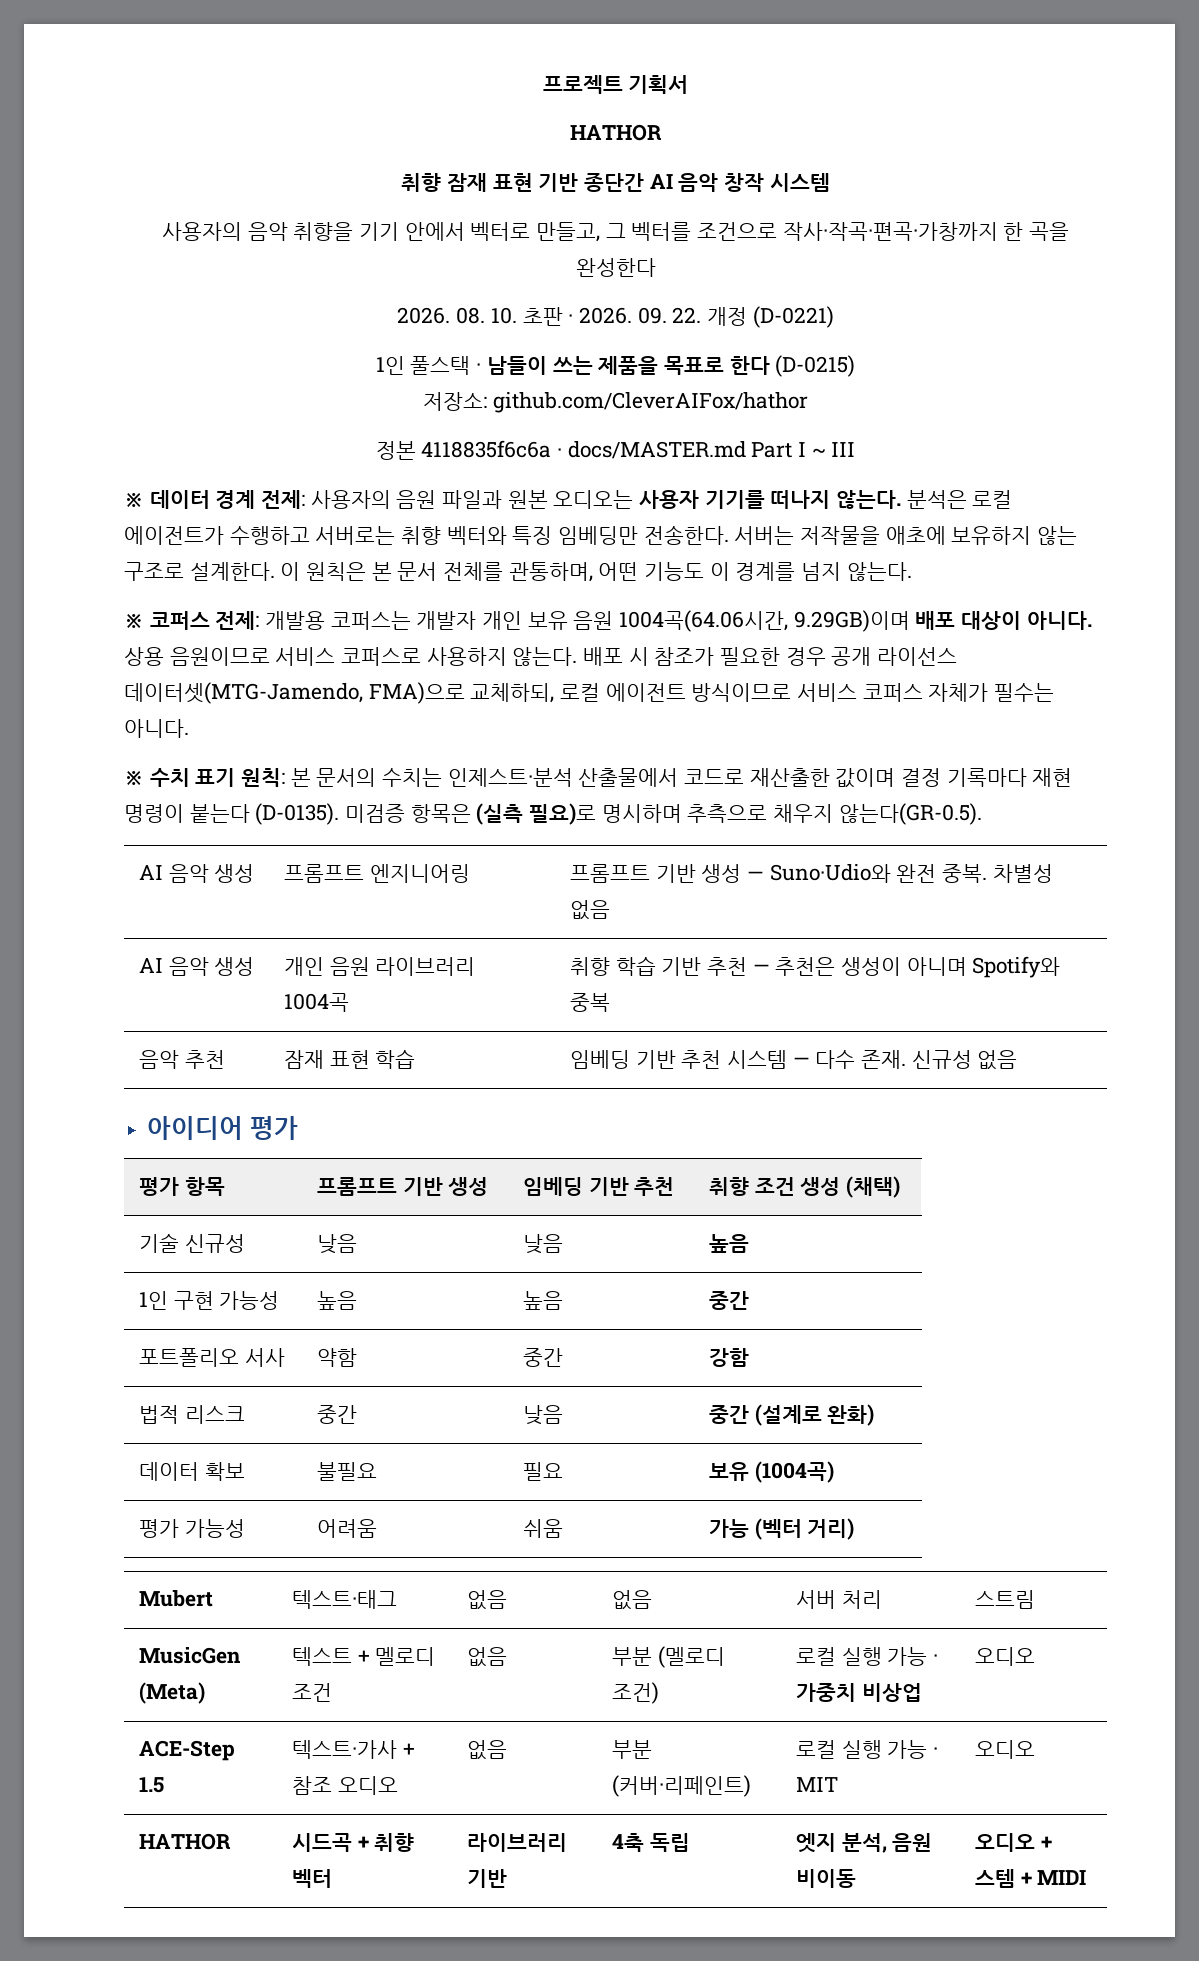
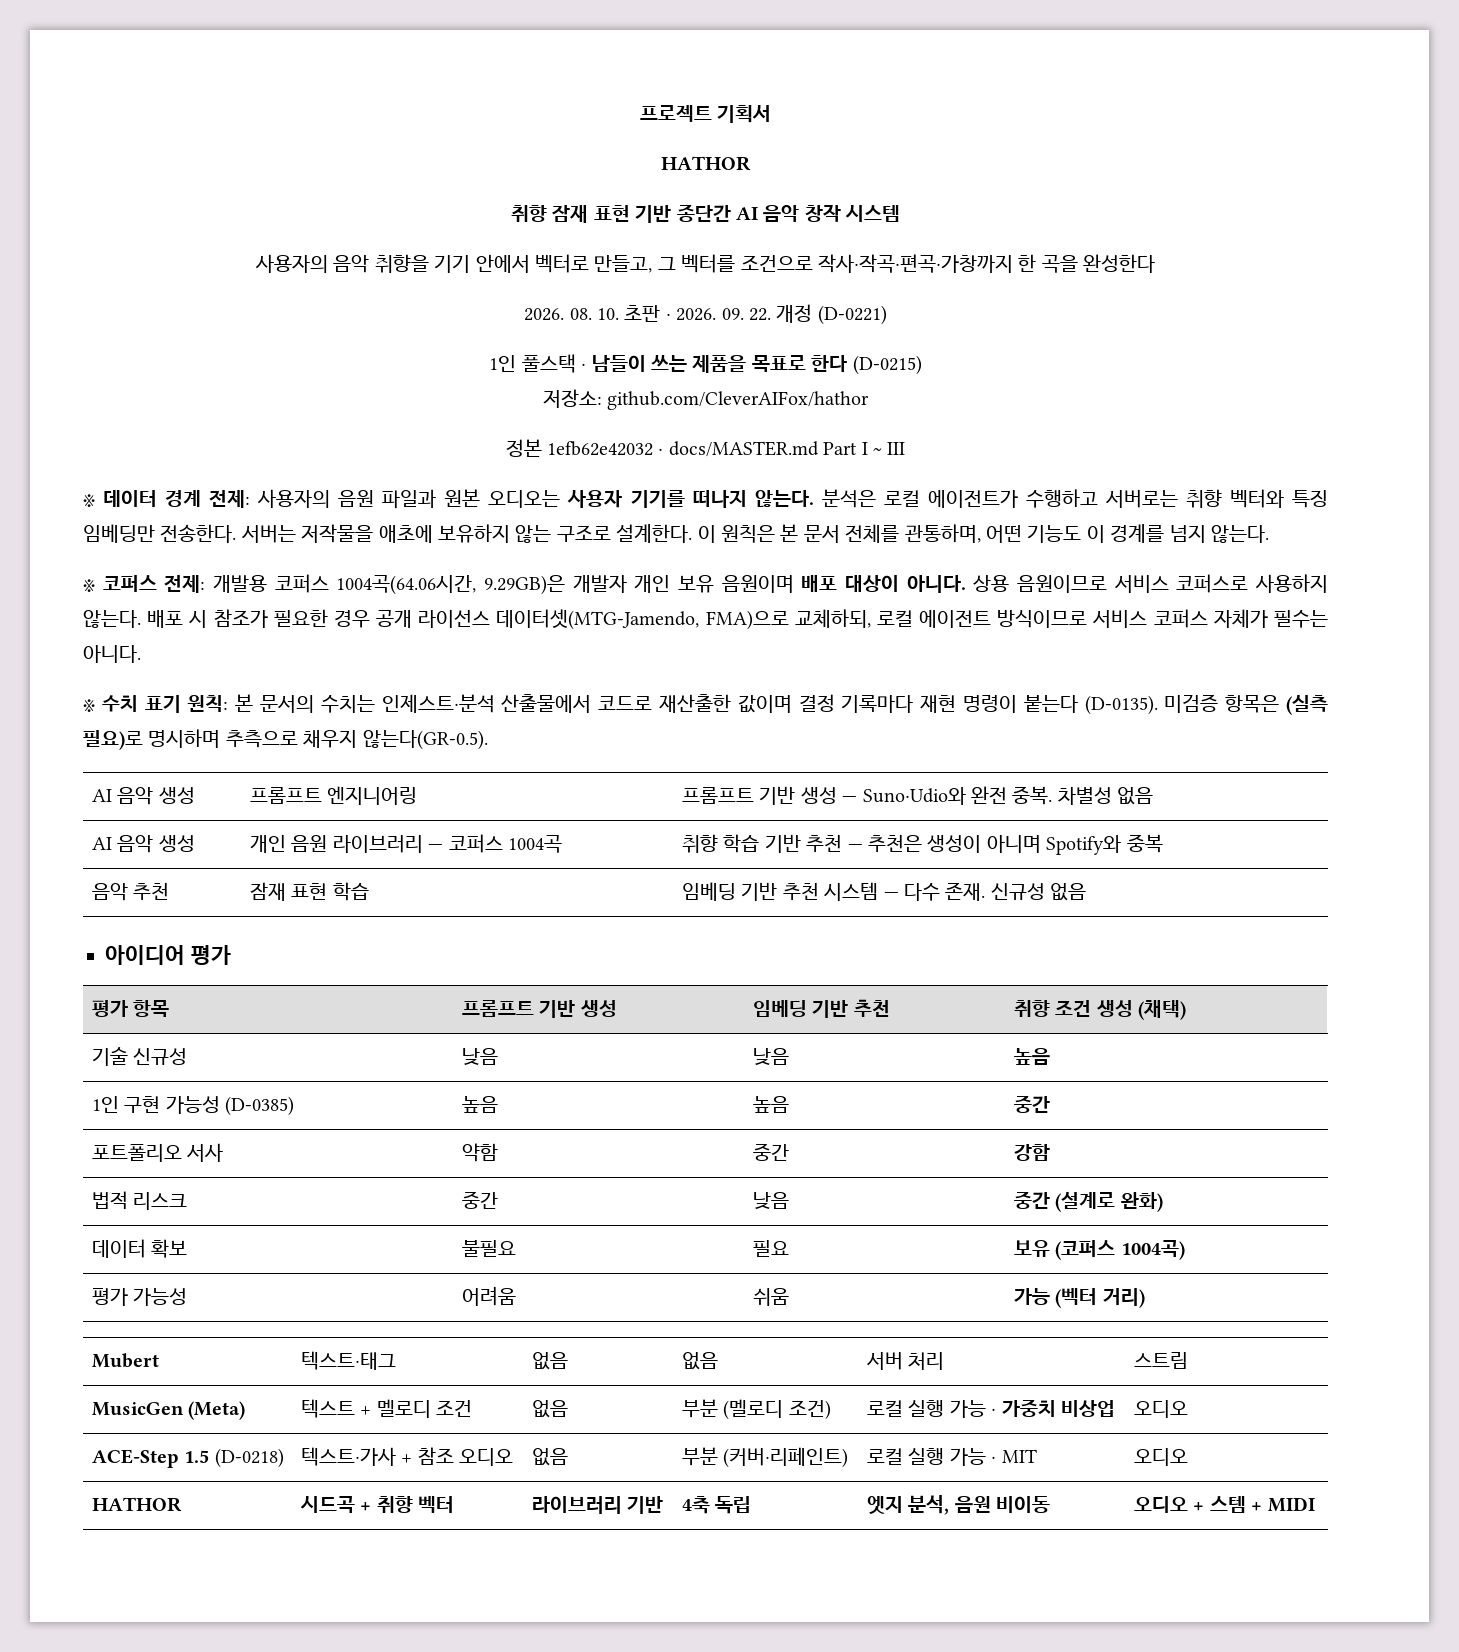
[421,440,552,458] 4118835f6c6a -> [547,441,653,456] 1efb62e42032
[330,610,910,632] 코퍼스는 개발자 개인 보유 음원 1004곡(64.06시간, 9.29GB)이며 -> [274,574,794,595] 코퍼스 1004곡(64.06시간, 9.29GB)은 개발자 개인 보유 음원이며
(476, 966) none -> [428,834,503,853] — 코퍼스
(280, 1300) none -> [225,1096,295,1116] (D-0385)
[754,1461,834,1483] (1004곡) -> [1055,1240,1185,1260] (코퍼스 1004곡)
(165, 1785) none -> [214,1448,284,1468] (D-0218)

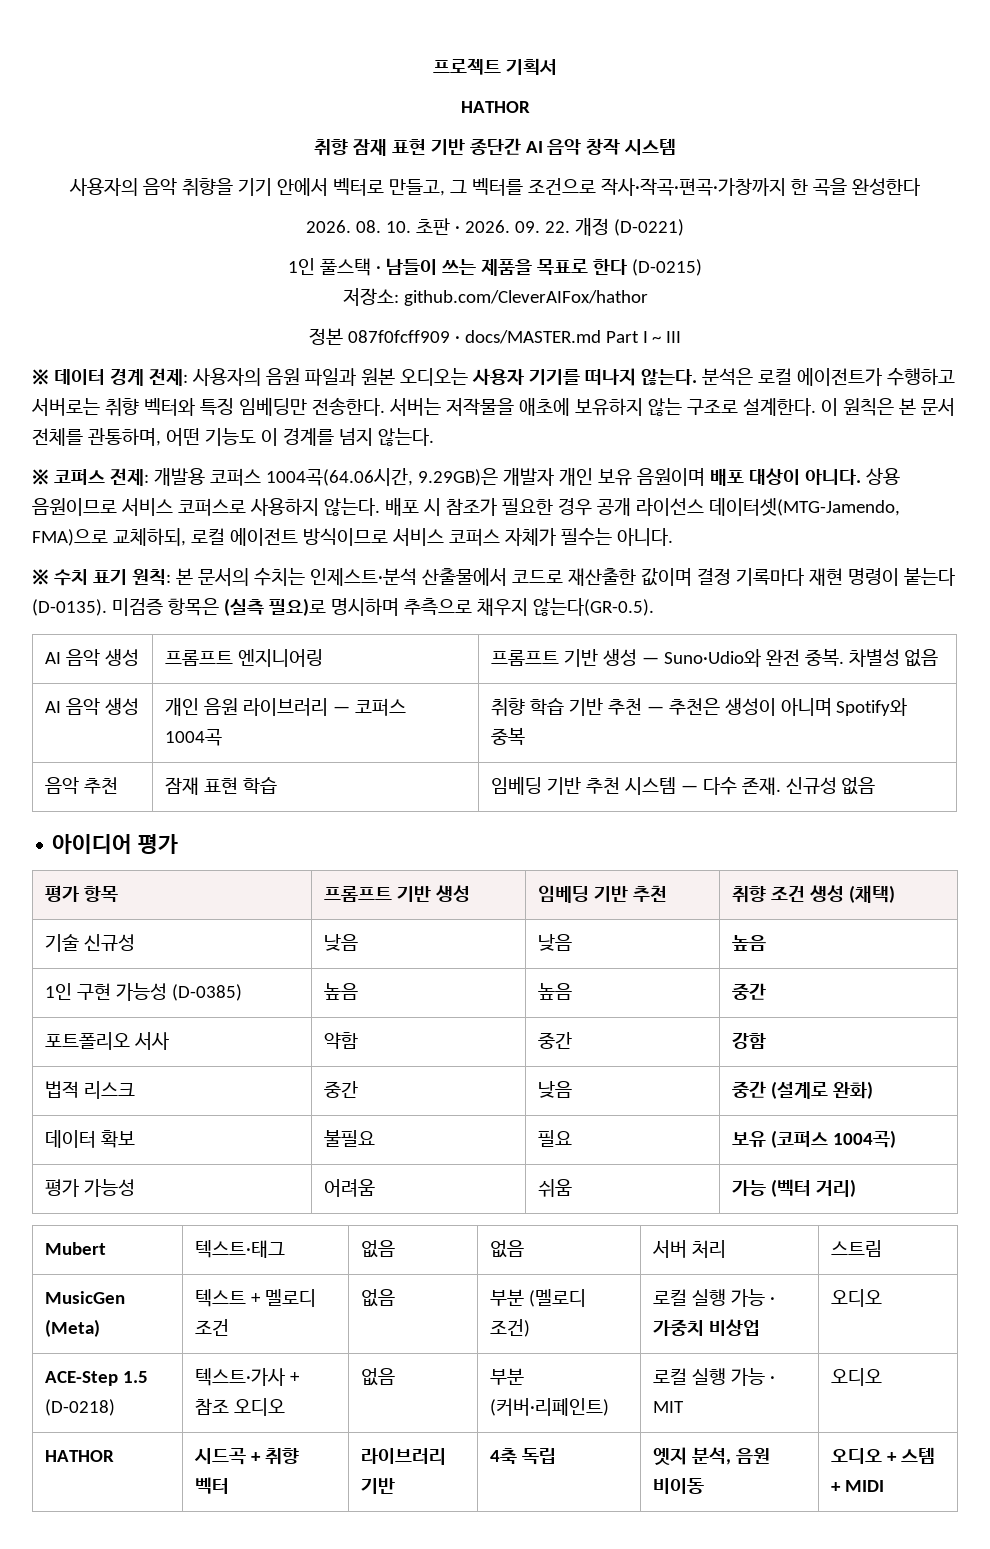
[547,441,653,456] 1efb62e42032 -> [347,330,450,343] 087f0fcff909

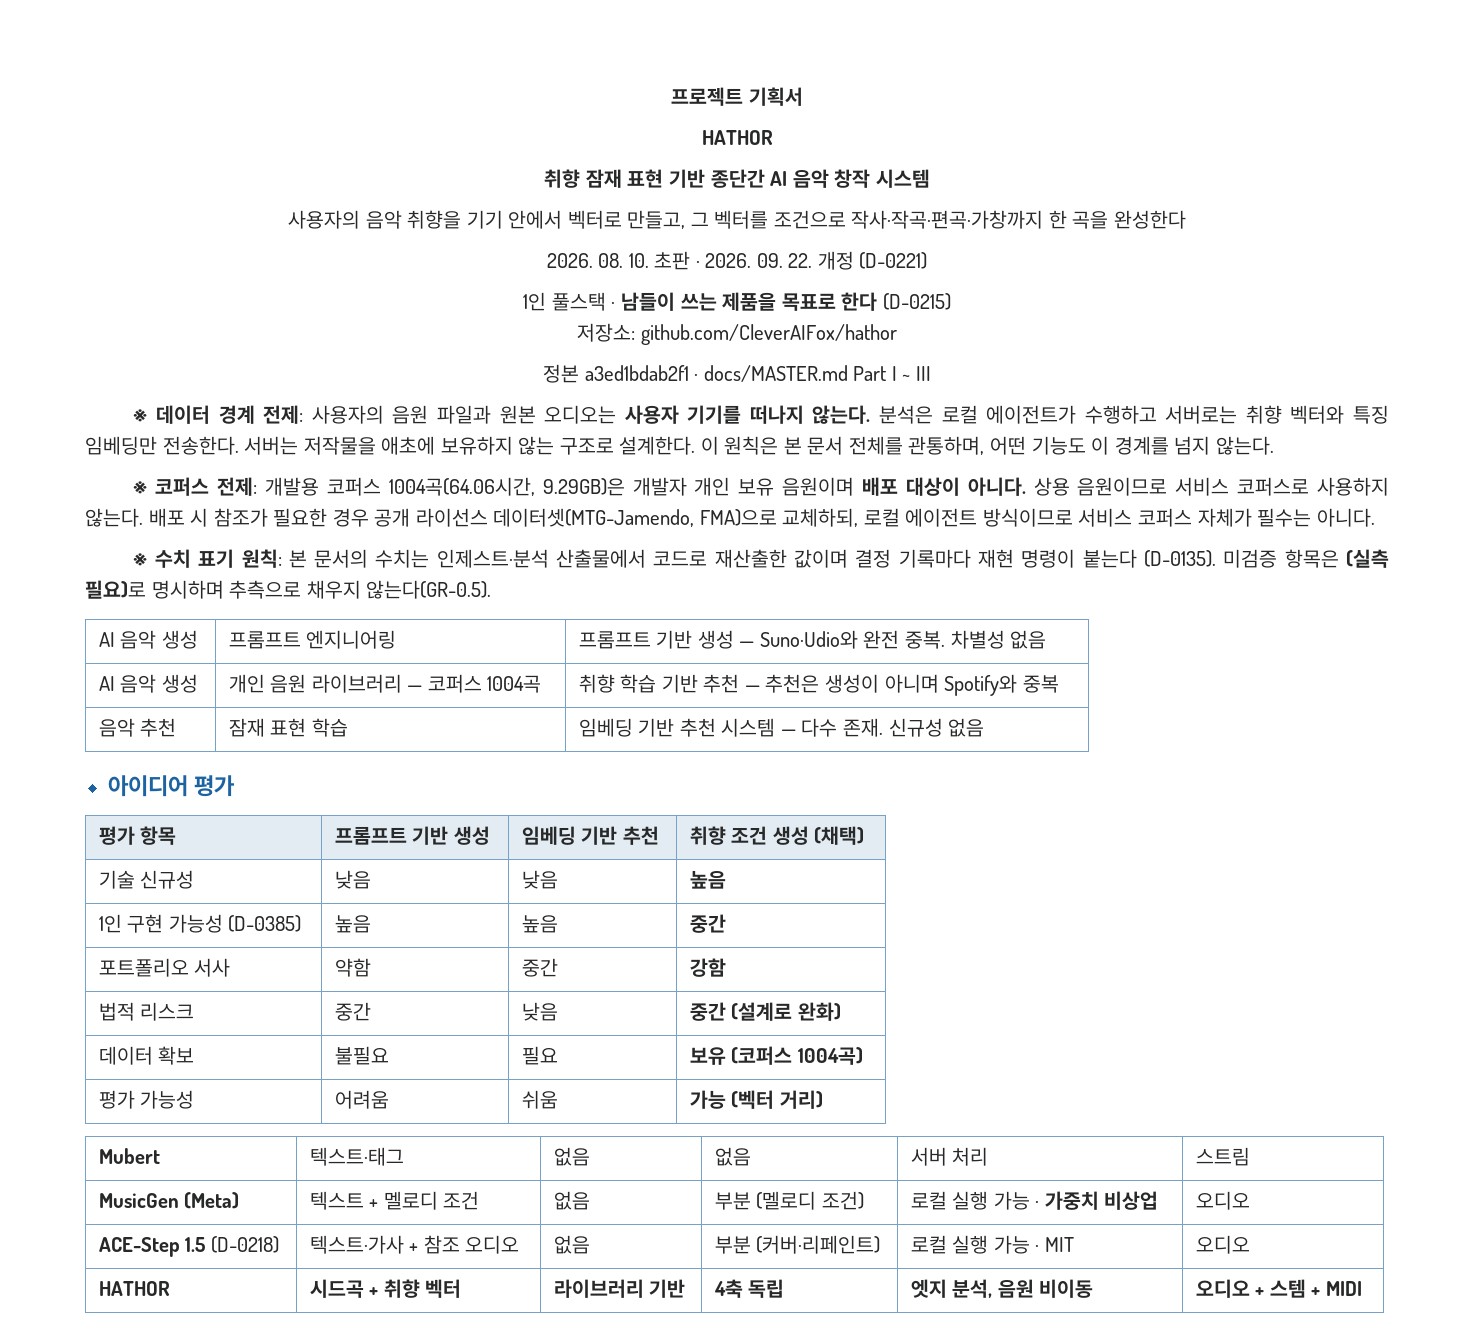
[347,330,450,343] 087f0fcff909 -> [584,365,689,381] a3ed1bdab2f1

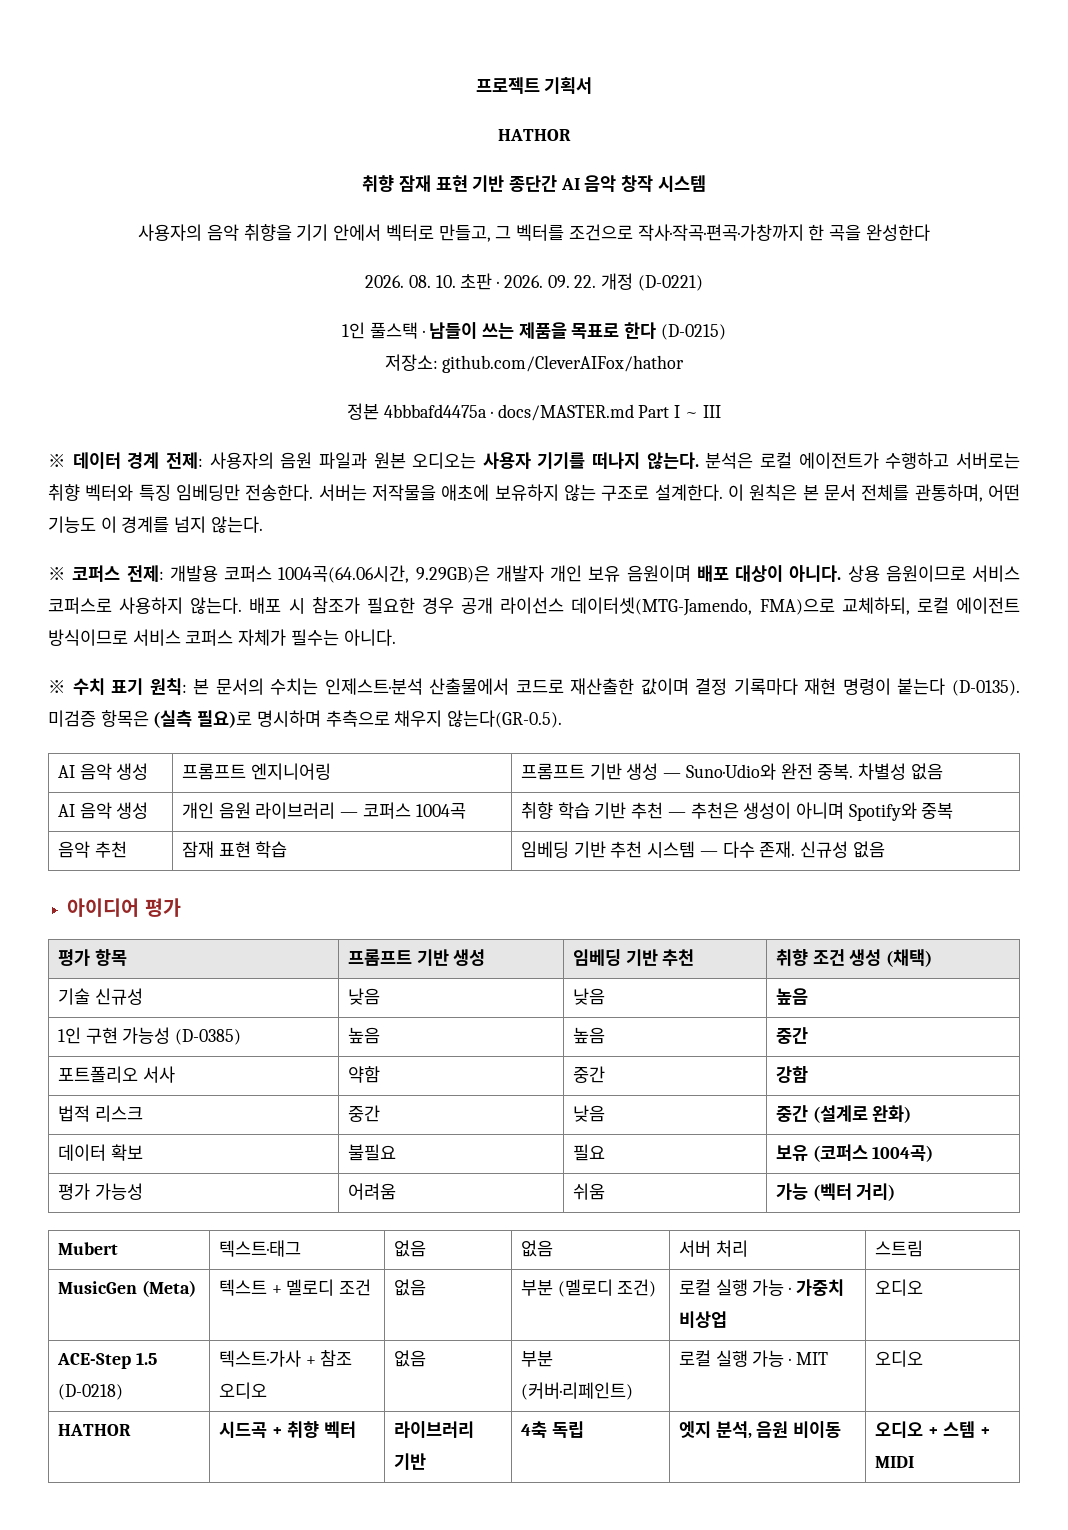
[584,365,689,381] a3ed1bdab2f1 -> [384,404,488,418] 4bbbafd4475a

